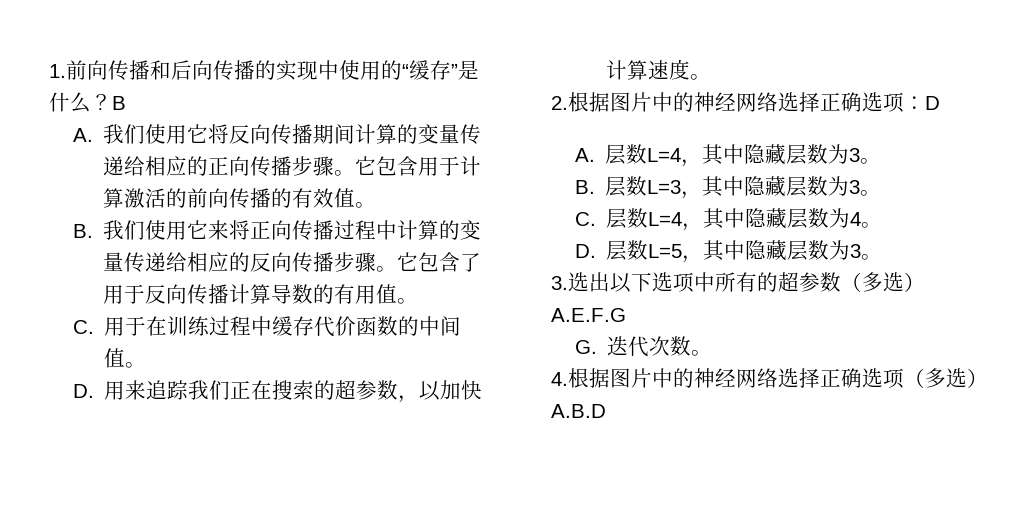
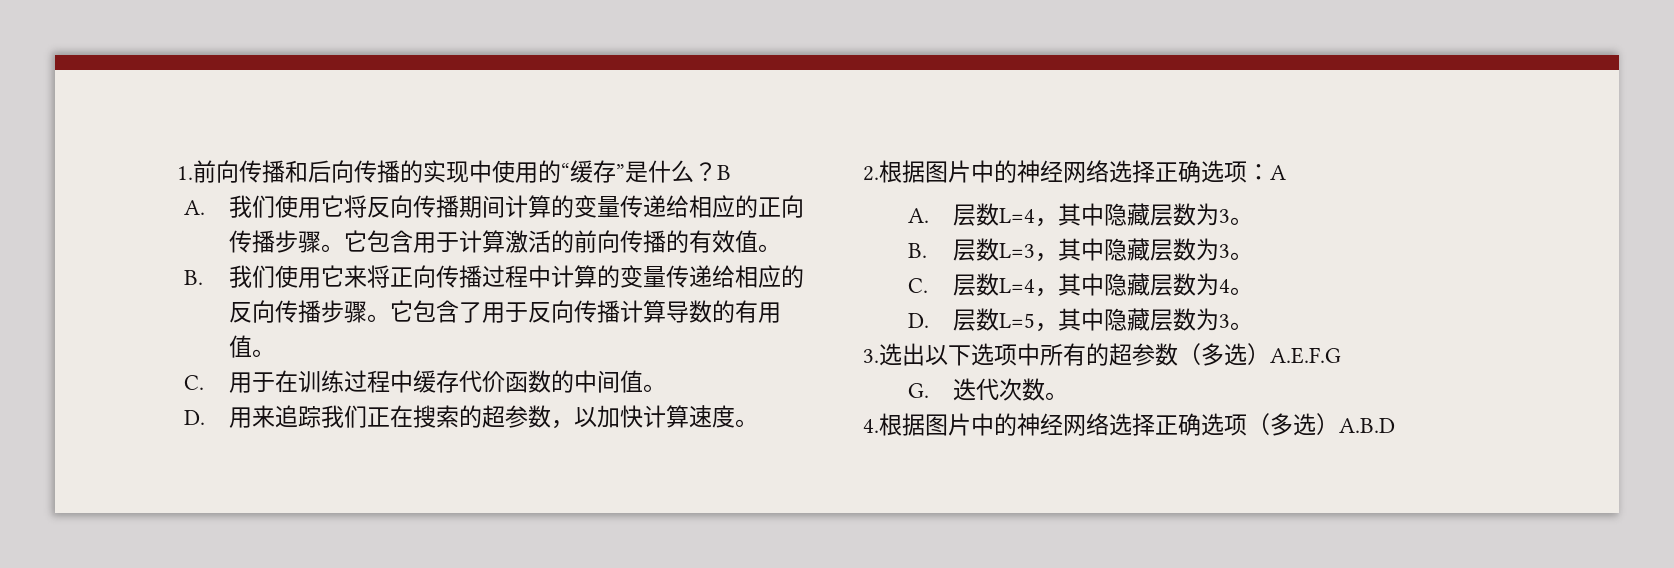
[925,96,940,110] D -> [1270,165,1286,180] A

